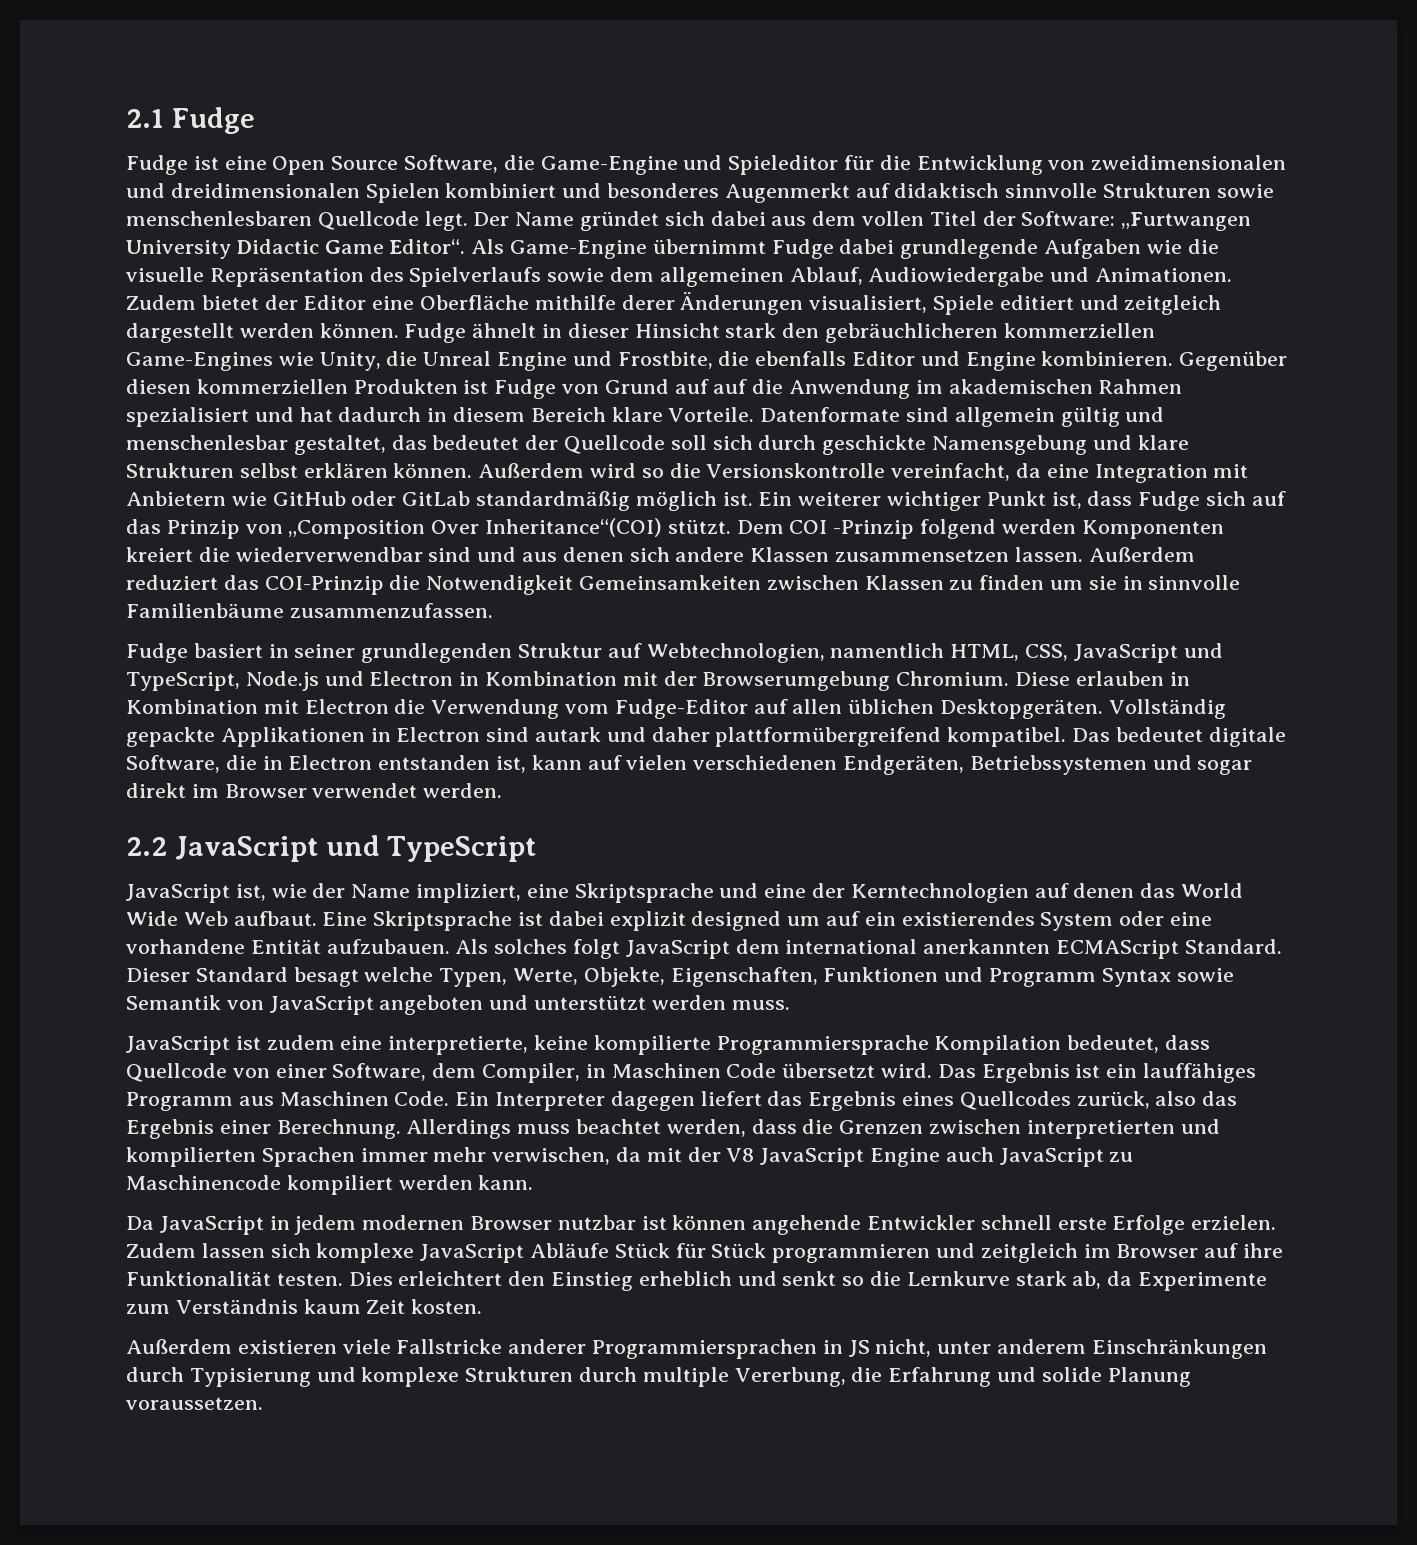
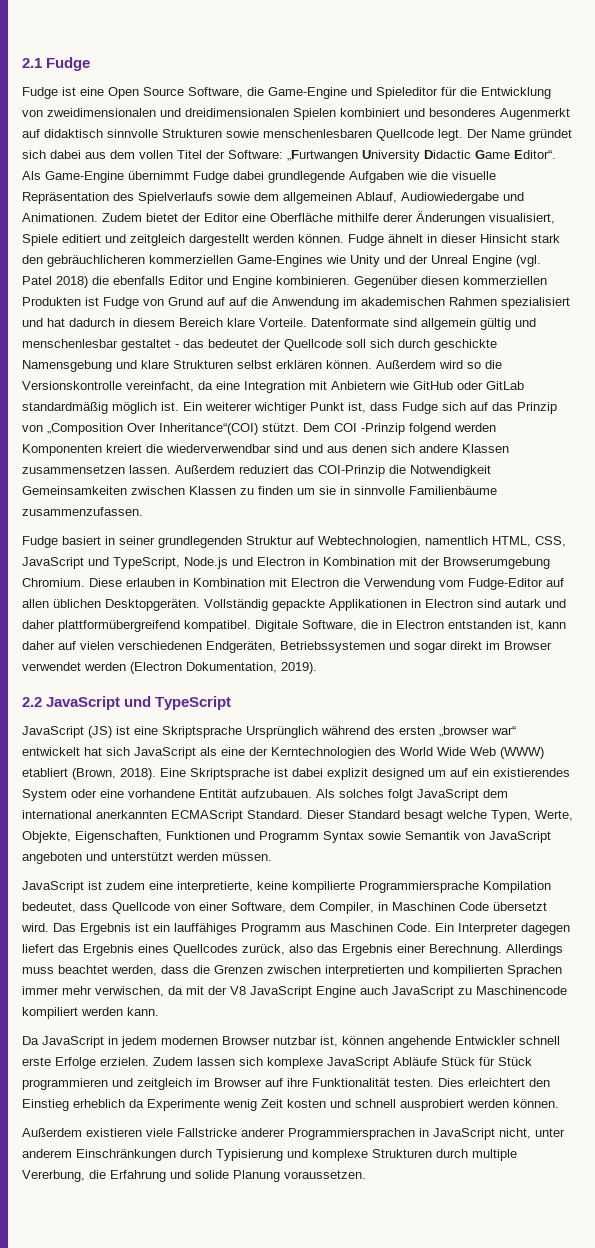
[319,351,713,371] Unity, die Unreal Engine und Frostbite, -> [350,255,541,267] [22,276,88,288] Unity und der Unreal Engine (vgl. Patel 2018)
[293,435,386,455] gestaltet, -> [121,339,179,351] gestaltet -
[1072,727,1286,747] Das bedeutet digitale -> [255,620,298,632] Digitale
(582, 762) none -> [22,641,55,650] daher
[423,783,503,798] werden. -> [84,662,317,674] werden (Electron Dokumentation, 2019).
[235,883,1244,903] [126,911,317,926] ist, wie der Name impliziert, eine Skriptsprache und eine der Kerntechnologien auf denen das World Wide Web aufbaut. -> [88,726,516,738] [22,747,544,759] [22,768,156,780] (JS) ist eine Skriptsprache Ursprünglich während des ersten „browser war“ entwickelt hat sich JavaScript als eine der Kerntechnologien des World Wide Web (WWW) etabliert (Brown, 2018).
[731,1000,790,1010] muss. -> [222,852,272,861] müssen.
[641,1216,667,1230] ist -> [320,1036,338,1047] ist,
[737,1271,1268,1291] [126,1299,483,1314] und senkt so die Lernkurve stark ab, da Experimente zum Verständnis kaum Zeit kosten. -> [129,1099,559,1111] da Experimente wenig Zeit kosten und schnell ausprobiert werden können.
[848,1340,870,1357] JS -> [433,1128,495,1140] JavaScript

